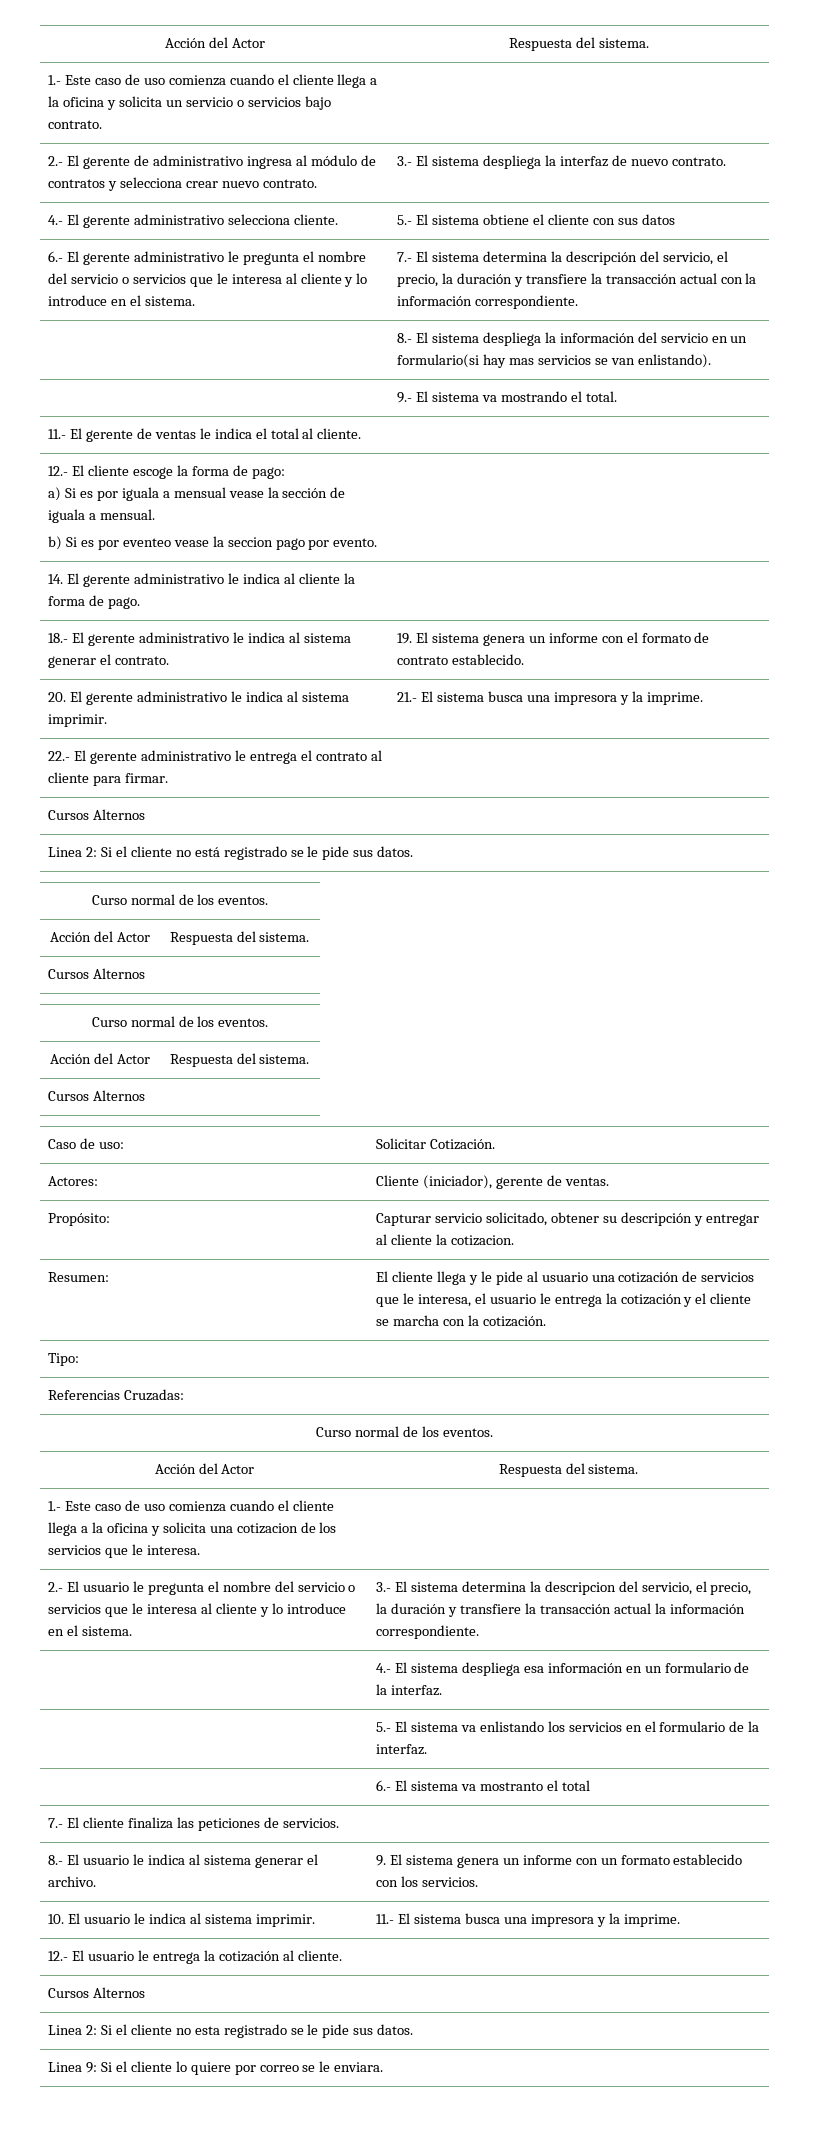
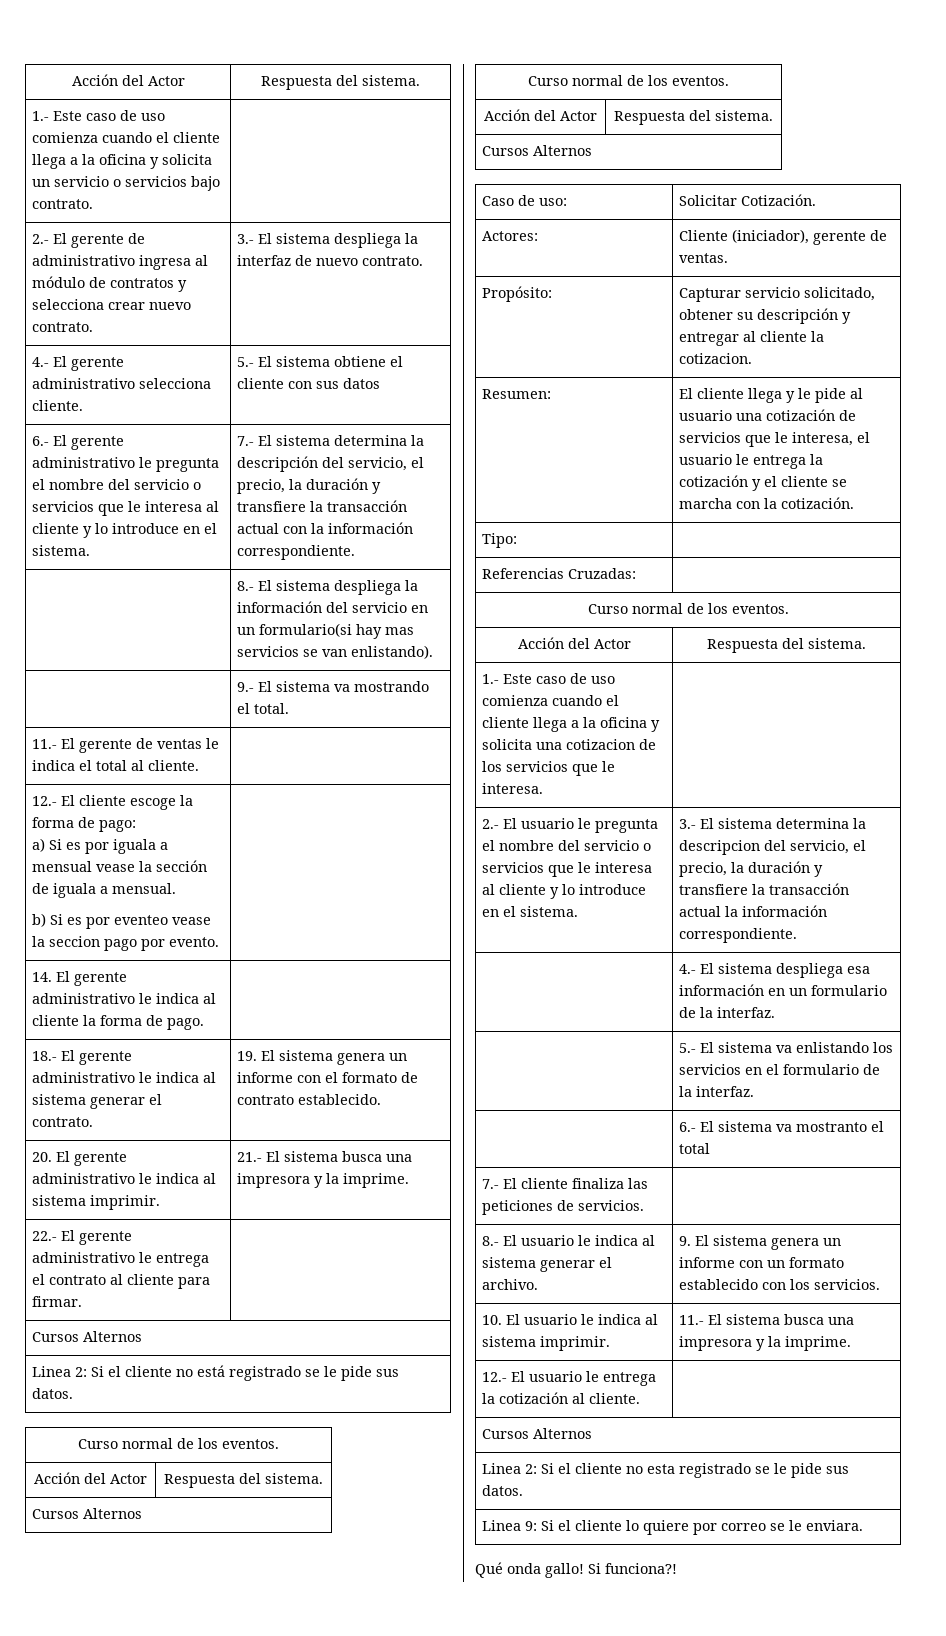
(384, 2067) none -> [475,1562,677,1578] // Qué onda gallo! Si funciona?!

